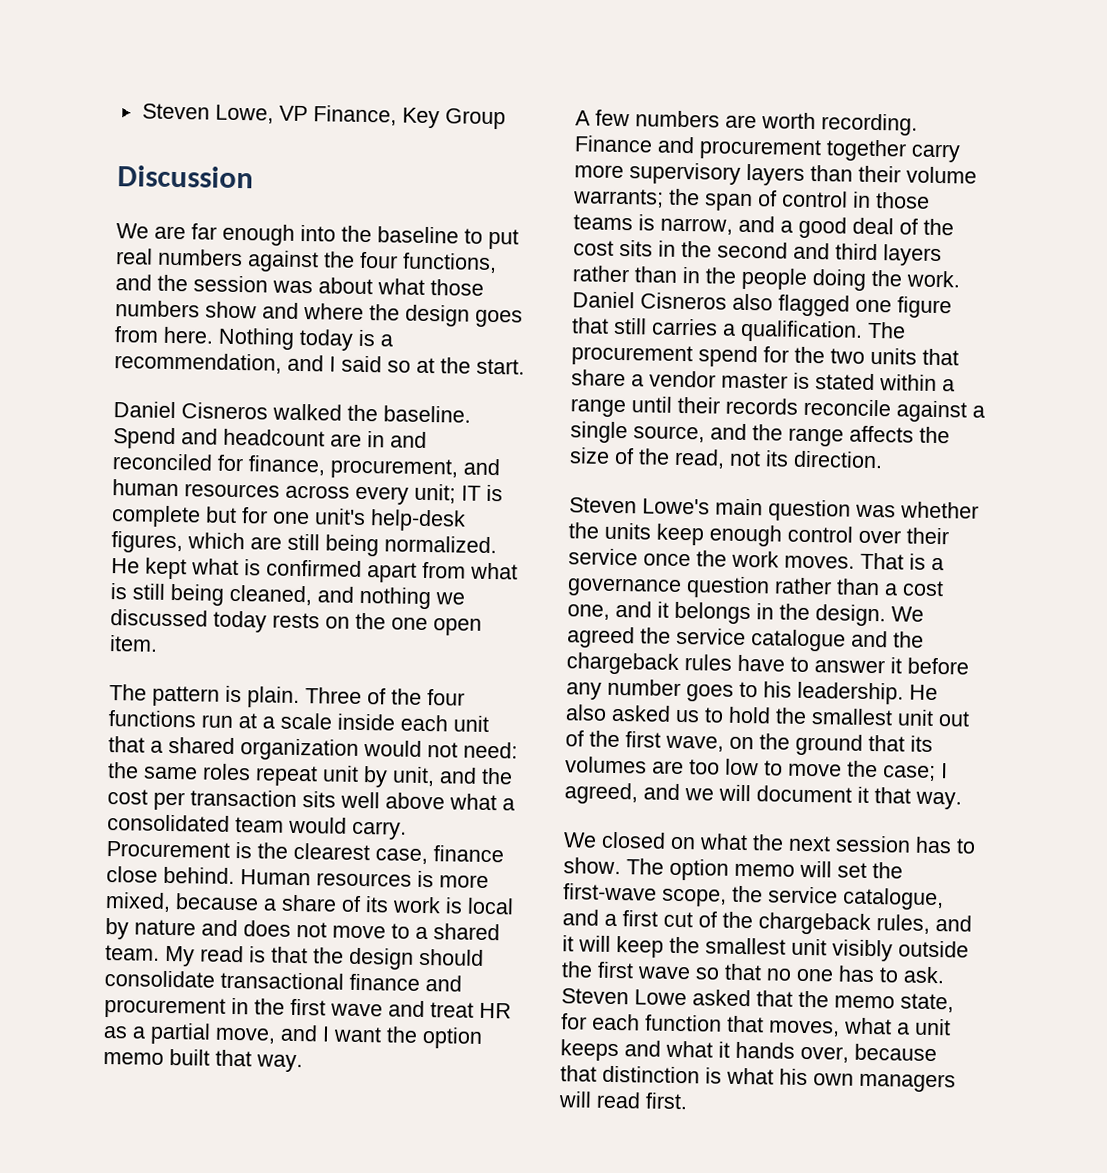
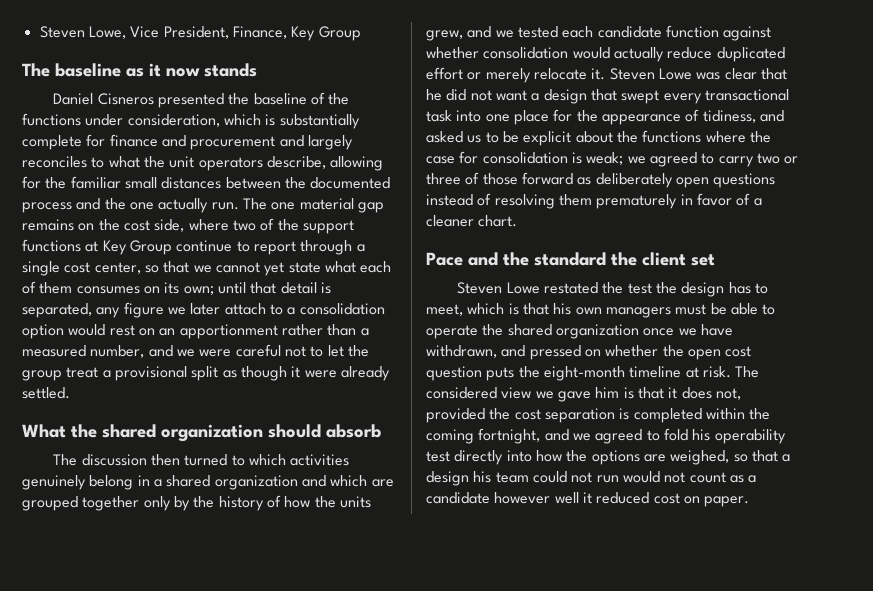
[278,105,308,122] VP -> [130,26,229,39] Vice President,
[117,165,254,189] [116,223,519,250] [116,248,497,274] [115,274,484,296] [115,300,523,328] [114,326,393,351] [114,352,525,375] [113,401,471,423] [113,427,427,450] [112,453,500,480] [112,479,503,505] [111,505,466,532] [111,531,497,557] [111,557,518,583] [110,583,465,610] [110,609,482,636] [109,635,158,652] [109,684,465,709] [108,710,489,733] [108,736,518,761] [107,762,513,788] [107,789,515,811] [107,814,407,840] [106,841,504,865] [106,866,489,889] [105,892,514,915] [105,918,500,941] [105,945,484,970] [104,970,462,992] [104,996,512,1019] [103,1022,483,1049] [103,1049,303,1073] [575,109,918,136] [574,135,960,163] [574,162,977,186] [572,188,930,212] [573,214,954,239] [573,239,942,267] [572,265,961,291] [572,291,952,319] [571,317,906,343] [571,344,959,368] [571,369,955,392] [570,396,985,423] [570,421,950,447] [569,447,883,469] [569,497,979,522] [568,522,949,547] [568,548,944,571] [567,576,944,599] [567,600,924,627] [567,626,924,652] [566,652,969,675] [566,678,938,705] [565,704,970,727] [565,730,933,756] [565,756,948,782] [564,782,962,810] [563,831,976,854] [563,857,903,881] [563,883,944,911] [562,909,972,936] [562,935,969,962] [561,961,945,984] [561,988,954,1013] [561,1013,951,1037] [560,1039,937,1063] [560,1065,956,1093] [558,1091,688,1110] Discussion // We are far enough into the baseline to put real numbers against the four functions, and the session was about what those numbers show and where the design goes from here. Nothing today is a recommendation, and I said so at the start. // Daniel Cisneros walked the baseline. Spend and headcount are in and reconciled for finance, procurement, and human resources across every unit; IT is complete but for one unit's help-desk figures, which are still being normalized. He kept what is confirmed apart from what is still being cleaned, and nothing we discussed today rests on the one open item. // The pattern is plain. Three of the four functions run at a scale inside each unit that a shared organization would not need: the same roles repeat unit by unit, and the cost per transaction sits well above what a consolidated team would carry. Procurement is the clearest case, finance close behind. Human resources is more mixed, because a share of its work is local by nature and does not move to a shared team. My read is that the design should consolidate transactional finance and procurement in the first wave and treat HR as a partial move, and I want the option memo built that way. // A few numbers are worth recording. Finance and procurement together carry more supervisory layers than their volume warrants; the span of control in those teams is narrow, and a good deal of the cost sits in the second and third layers rather than in the people doing the work. Daniel Cisneros also flagged one figure that still carries a qualification. The procurement spend for the two units that share a vendor master is stated within a range until their records reconcile against a single source, and the range affects the size of the read, not its direction. // Steven Lowe's main question was whether the units keep enough control over their service once the work moves. That is a governance question rather than a cost one, and it belongs in the design. We agreed the service catalogue and the chargeback rules have to answer it before any number goes to his leadership. He also asked us to hold the smallest unit out of the first wave, on the ground that its volumes are too low to move the case; I agreed, and we will document it that way. // We closed on what the next session has to show. The option memo will set the first-wave scope, the service catalogue, and a first cut of the chargeback rules, and it will keep the smallest unit visibly outside the first wave so that no one has to ask. Steven Lowe asked that the memo state, for each function that moves, what a unit keeps and what it hands over, because that distinction is what his own managers will read first. -> [22,63,257,77] [53,92,350,108] [22,113,360,129] [22,134,353,150] [22,156,384,171] [22,176,391,189] [22,198,384,213] [22,218,354,234] [22,239,365,255] [22,261,392,276] [22,281,331,295] [22,302,385,318] [22,324,369,339] [22,344,369,358] [22,366,390,381] [22,387,70,399] [22,424,381,442] [53,454,350,466] [22,475,394,490] [22,495,371,511] [426,25,772,41] [426,47,785,62] [426,67,787,83] [426,89,789,104] [426,109,784,125] [426,130,771,146] [426,151,799,167] [426,172,776,188] [426,193,762,209] [426,215,518,227] [426,252,715,266] [457,282,768,297] [426,303,776,318] [426,324,733,339] [426,345,752,360] [426,366,760,381] [426,387,741,402] [426,408,771,423] [426,428,786,444] [426,450,791,465] [426,471,757,486] [426,492,750,507] The baseline as it now stands // Daniel Cisneros presented the baseline of the functions under consideration, which is substantially complete for finance and procurement and largely reconciles to what the unit operators describe, allowing for the familiar small distances between the documented process and the one actually run. The one material gap remains on the cost side, where two of the support functions at Key Group continue to report through a single cost center, so that we cannot yet state what each of them consumes on its own; until that detail is separated, any figure we later attach to a consolidation option would rest on an apportionment rather than a measured number, and we were careful not to let the group treat a provisional split as though it were already settled. // What the shared organization should absorb // The discussion then turned to which activities genuinely belong in a shared organization and which are grouped together only by the history of how the units grew, and we tested each candidate function against whether consolidation would actually reduce duplicated effort or merely relocate it. Steven Lowe was clear that he did not want a design that swept every transactional task into one place for the appearance of tidiness, and asked us to be explicit about the functions where the case for consolidation is weak; we agreed to carry two or three of those forward as deliberately open questions instead of resolving them prematurely in favor of a cleaner chart. // Pace and the standard the client set // Steven Lowe restated the test the design has to meet, which is that his own managers must be able to operate the shared organization once we have withdrawn, and pressed on whether the open cost question puts the eight-month timeline at risk. The considered view we gave him is that it does not, provided the cost separation is completed within the coming fortnight, and we agreed to fold his operability test directly into how the options are weighed, so that a design his team could not run would not count as a candidate however well it reduced cost on paper.

